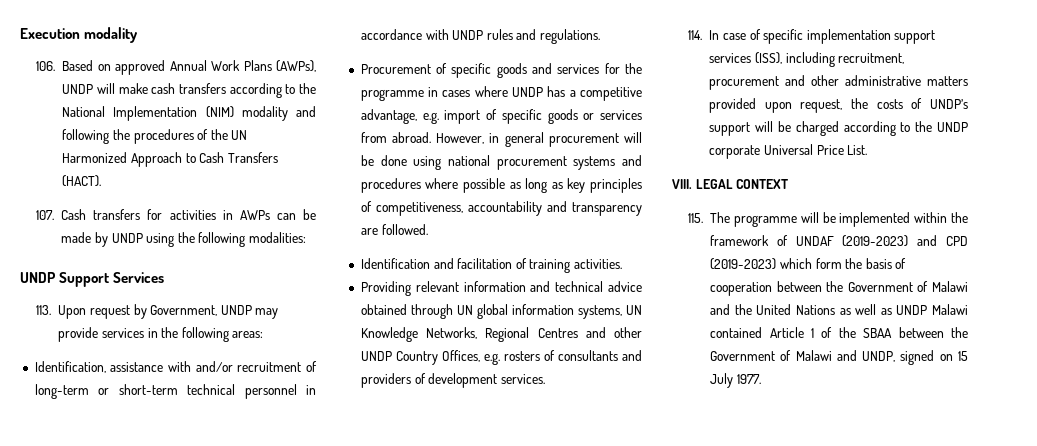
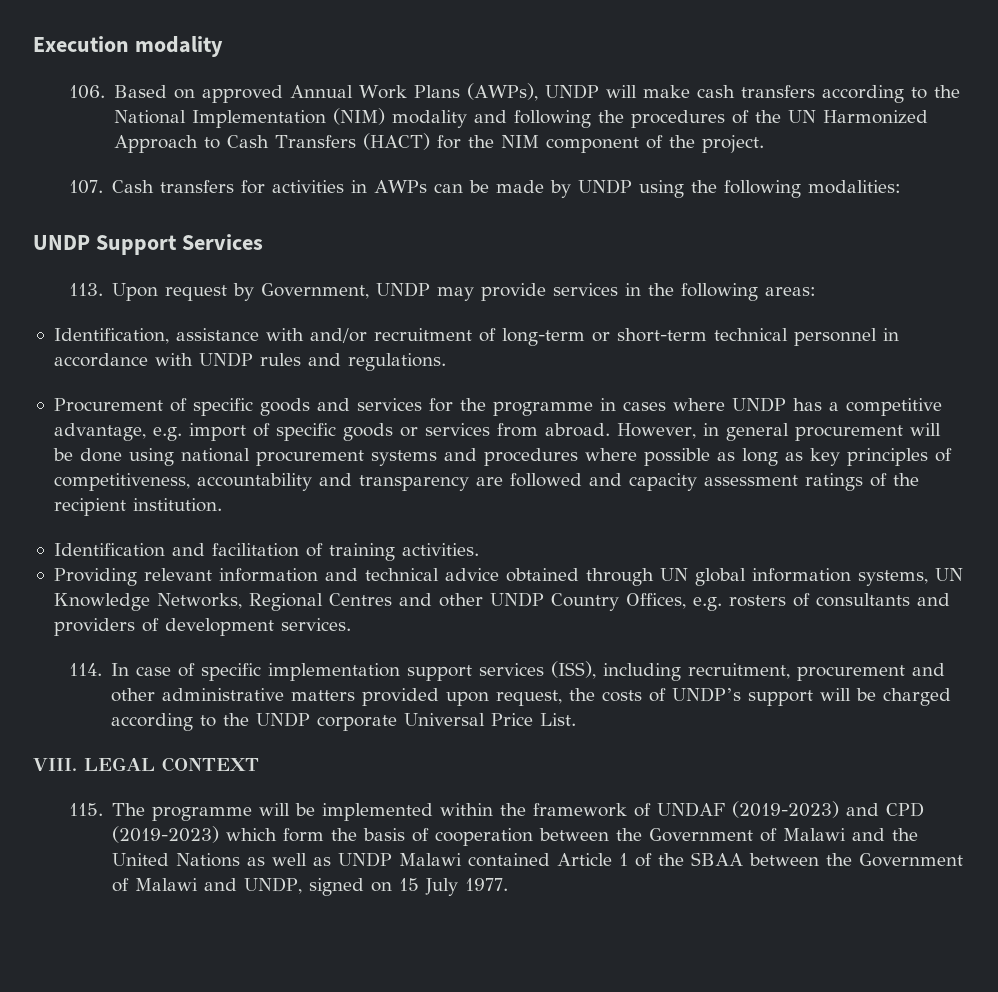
[62,175,102,187] (HACT). -> [363,133,765,153] (HACT) for the NIM component of the project.
[381,224,428,235] followed. -> [509,473,919,491] [53,498,222,516] followed and capacity assessment ratings of the recipient institution.

